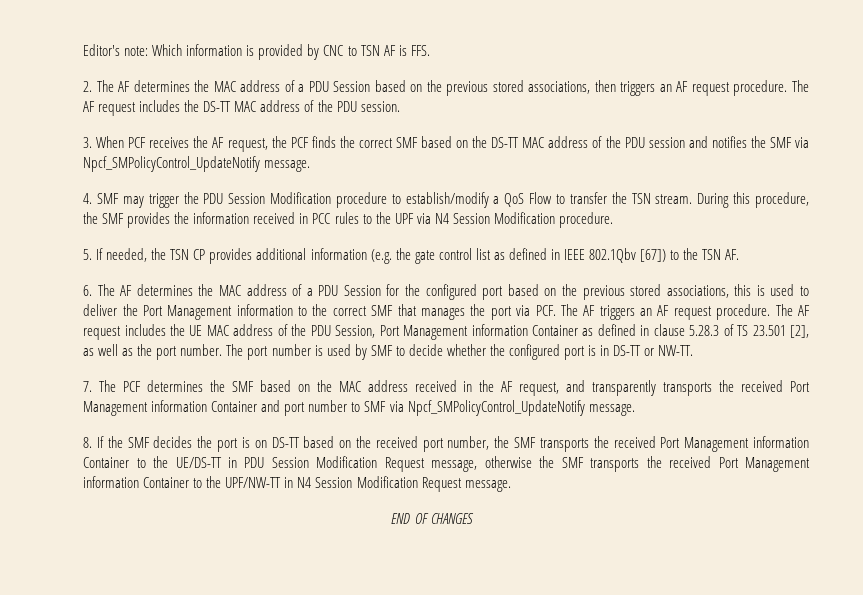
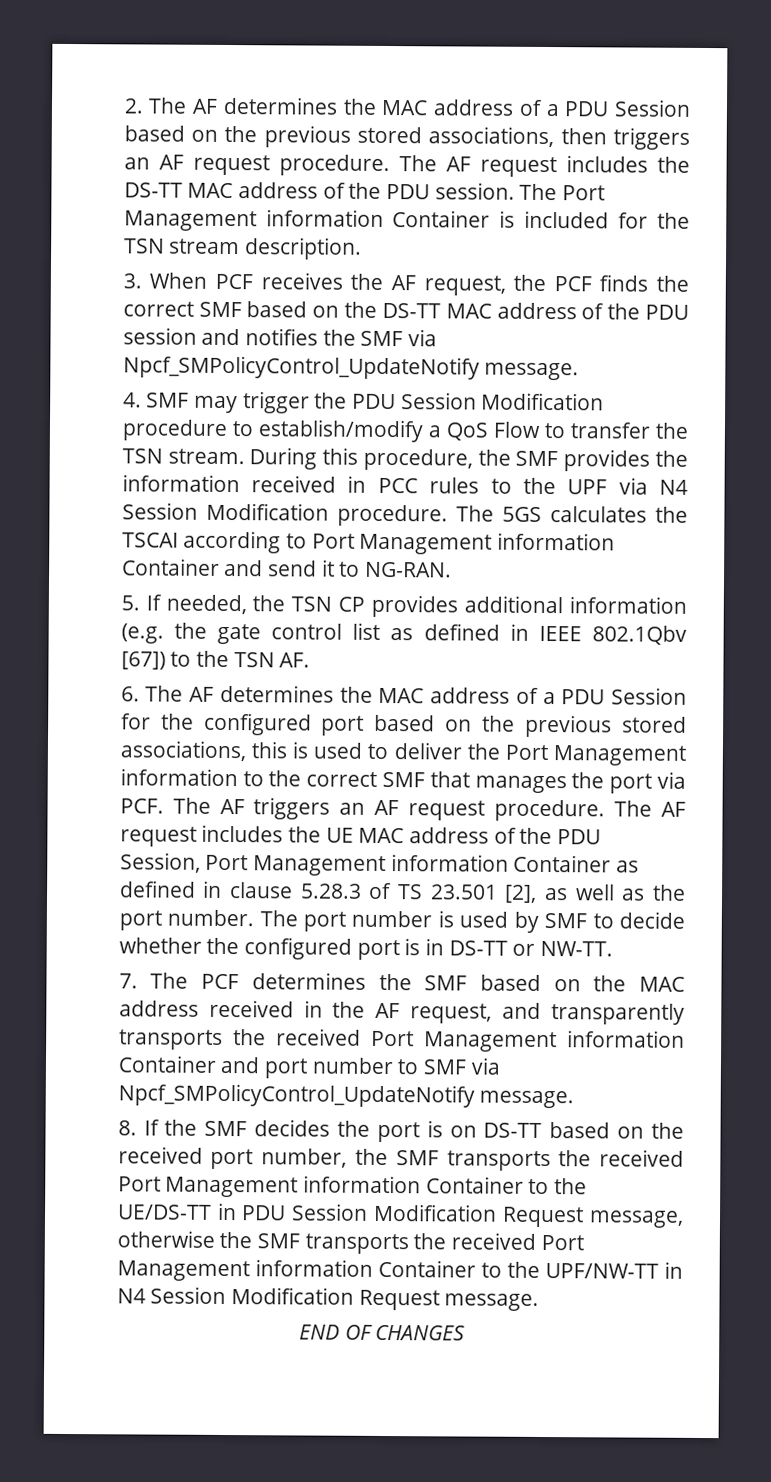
[83,44,430,60] Editor's note: Which information is provided by CNC to TSN AF is FFS. // -> (123, 106) none
(400, 106) none -> [519,183,606,201] [123,209,690,232] [123,237,363,260] The Port Management information Container is included for the TSN stream description.
(613, 220) none -> [455,505,688,523] [121,530,616,555] [121,558,453,578] The 5GS calculates the TSCAI according to Port Management information Container and send it to NG-RAN.

